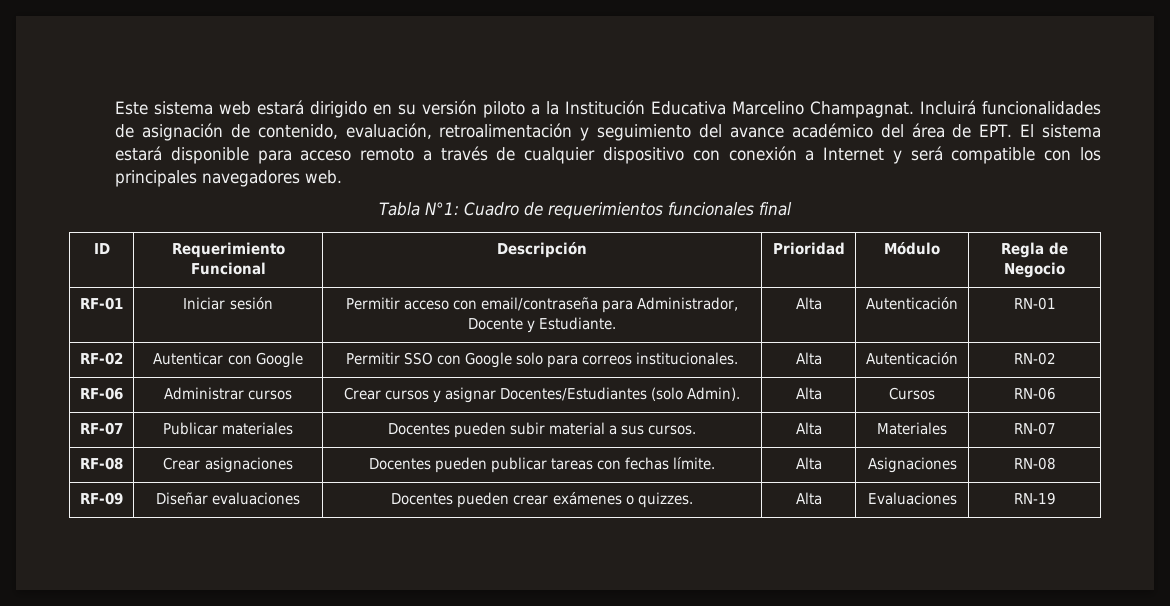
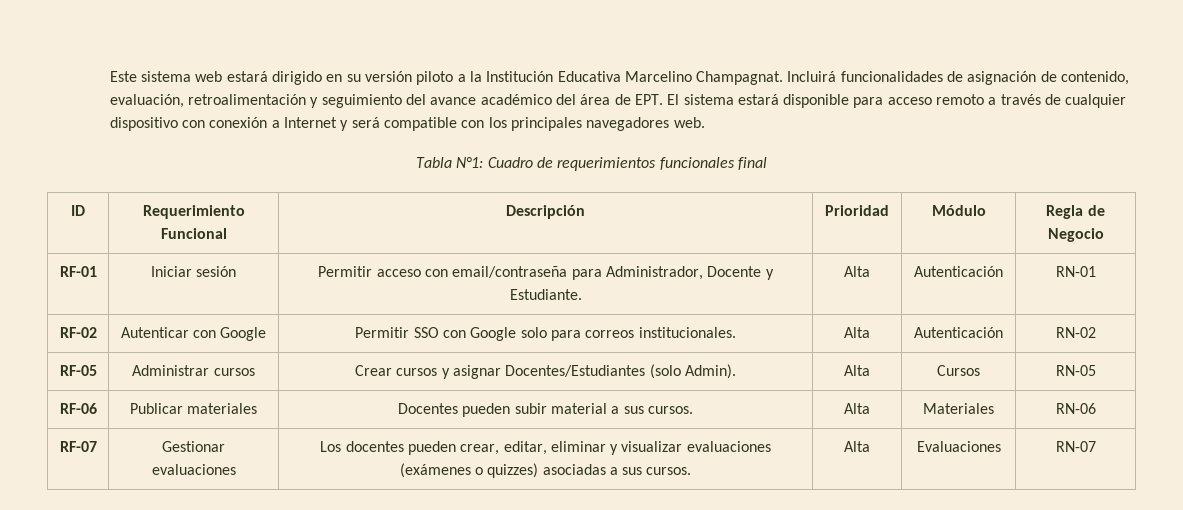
[80,387,123,400] RF-06 -> [59,365,97,376] RF-05
[1013,387,1056,400] [80,422,123,435] RN-06 // RF-07 -> [1055,365,1096,376] [59,403,97,414] RN-05 // RF-06
[1013,422,1056,435] [80,457,123,470] [163,457,293,473] [368,457,716,473] [795,457,822,470] [867,457,957,473] [1013,457,1056,470] [80,492,123,505] [155,492,301,505] [391,492,693,508] RN-07 // RF-08 | Crear asignaciones | Docentes pueden publicar tareas con fechas límite. | Alta | Asignaciones | RN-08 // RF-09 | Diseñar evaluaciones | Docentes pueden crear exámenes o quizzes. -> [1055,403,1096,414] [59,441,97,452] [162,441,225,452] [151,464,236,475] [320,441,771,455] [399,463,692,478] RN-06 // RF-07 | Gestionar evaluaciones | Los docentes pueden crear, editar, eliminar y visualizar evaluaciones (exámenes o quizzes) asociadas a sus cursos.
[1013,492,1056,505] RN-19 -> [1055,441,1096,452] RN-07

